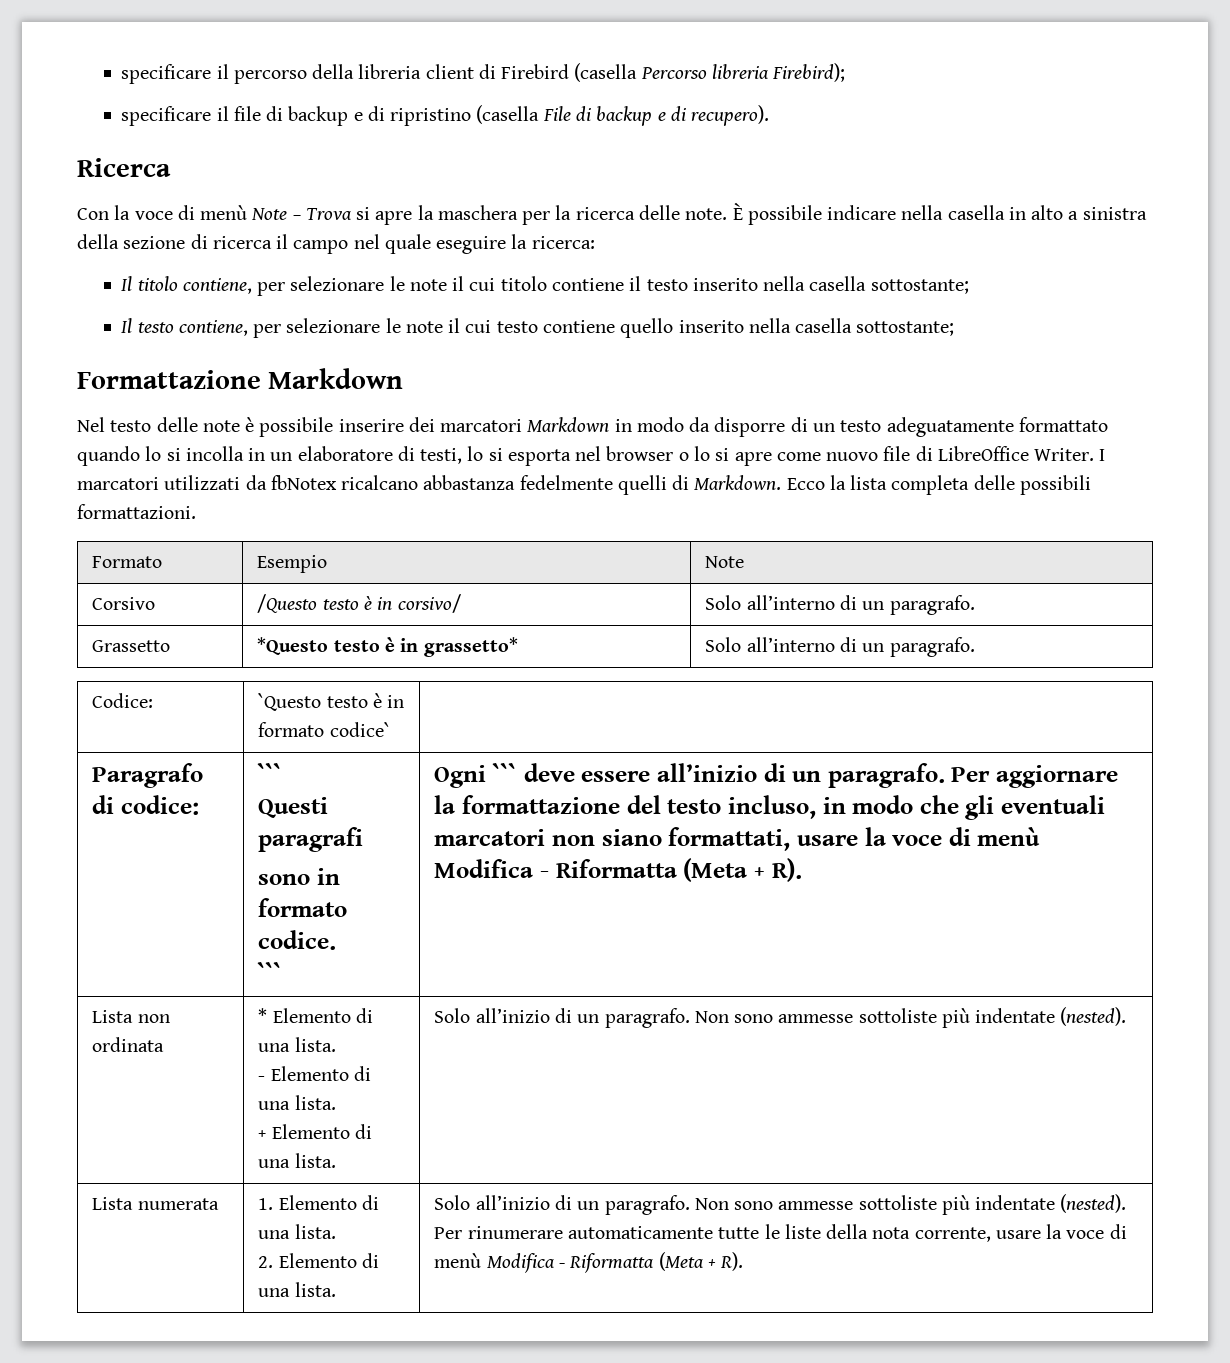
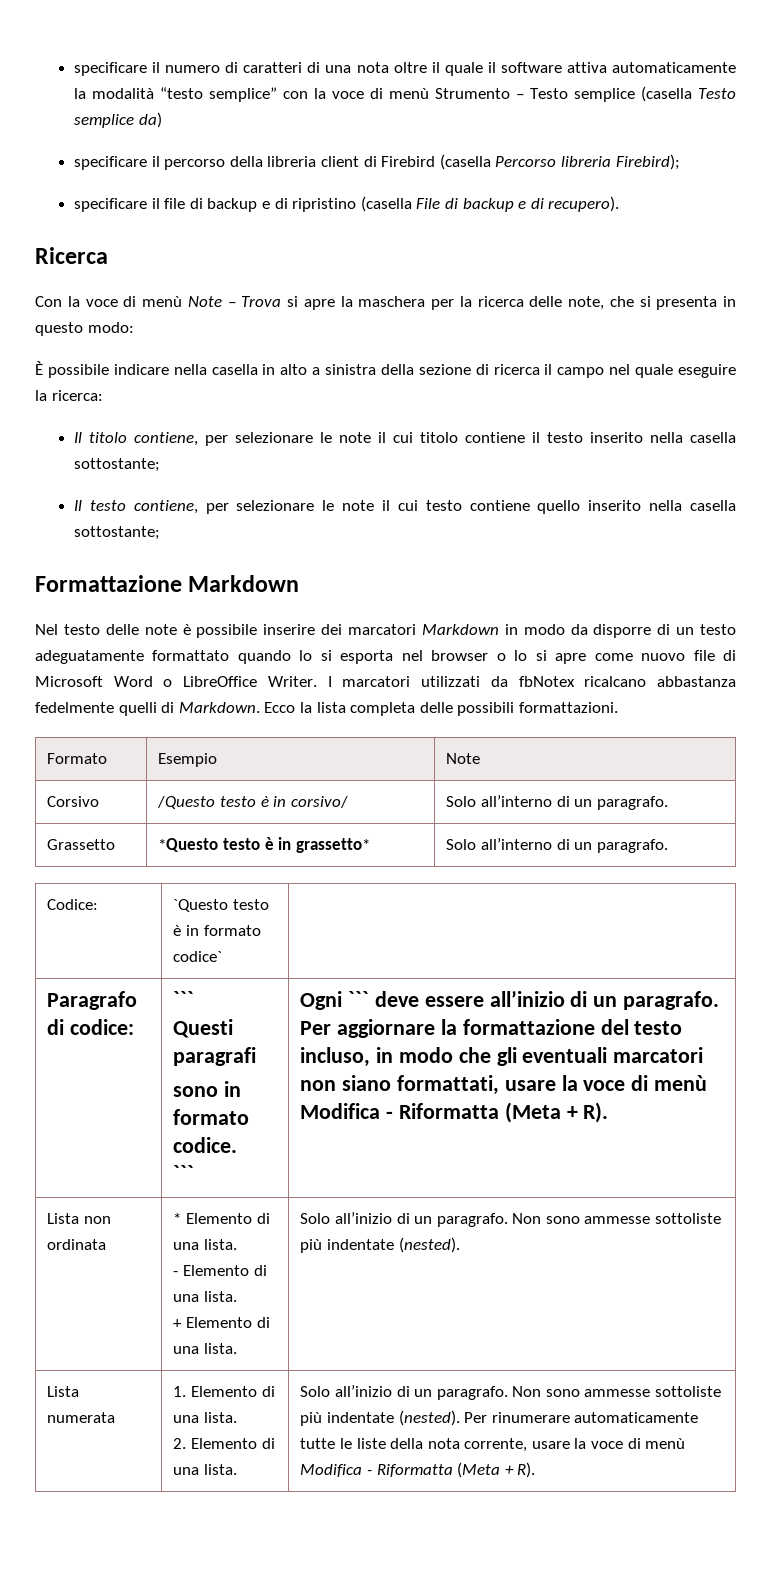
[121,64,229,84] specificare il -> [74,62,736,76] [74,86,737,102] [74,112,162,128] [74,156,160,170] specificare il numero di caratteri di una nota oltre il quale il software attiva automaticamente la modalità “testo semplice” con la voce di menù Strumento – Testo semplice (casella Testo semplice da) // specificare il
[685,208,728,220] note. -> [568,296,736,310] [35,322,134,336] note, che si presenta in questo modo: //
[185,446,503,464] incolla in un elaboratore di testi, lo si -> (332, 655) none
(933, 453) none -> [35,676,173,687] Microsoft Word o

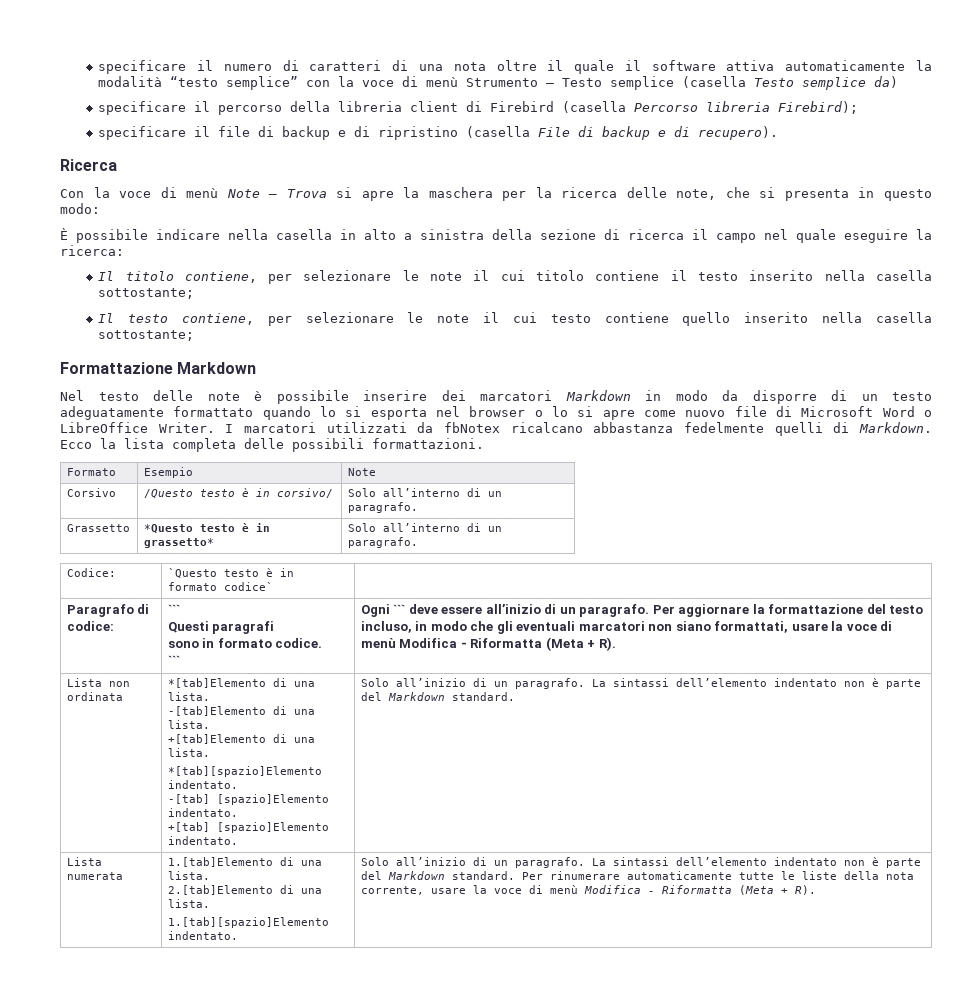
[173,1213,270,1224] [173,1239,237,1250] [173,1265,267,1276] [173,1291,237,1302] [173,1317,270,1328] [173,1343,237,1354] [300,1212,722,1227] [300,1237,460,1253] * Elemento di una lista. // - Elemento di una lista. // + Elemento di una lista. | Solo all’inizio di un paragrafo. Non sono ammesse sottoliste più indentate (nested). -> [167,678,315,688] [167,692,210,701] [167,706,315,716] [167,720,210,729] [167,734,315,744] [167,748,210,757] [167,766,322,777] [167,780,238,789] [167,794,329,805] [167,808,238,817] [167,822,329,833] [167,836,238,845] [360,678,921,689] [360,692,515,701] *[tab]Elemento di una lista. // -[tab]Elemento di una lista. // +[tab]Elemento di una lista. // *[tab][spazio]Elemento indentato. // -[tab] [spazio]Elemento indentato. // +[tab] [spazio]Elemento indentato. | Solo all’inizio di un paragrafo. La sintassi dell’elemento indentato non è parte del Markdown standard.
[173,1386,275,1397] [173,1412,237,1423] [173,1438,275,1449] [173,1464,237,1475] [300,1385,722,1400] [300,1410,460,1426] 1. Elemento di una lista. // 2. Elemento di una lista. | Solo all’inizio di un paragrafo. Non sono ammesse sottoliste più indentate (nested). -> [167,857,322,867] [167,871,210,880] [167,885,322,895] [167,899,210,908] [167,917,329,928] [167,931,238,940] [360,857,921,868] [360,871,515,880] 1.[tab]Elemento di una lista. // 2.[tab]Elemento di una lista. // 1.[tab][spazio]Elemento indentato. | Solo all’inizio di un paragrafo. La sintassi dell’elemento indentato non è parte del Markdown standard.

